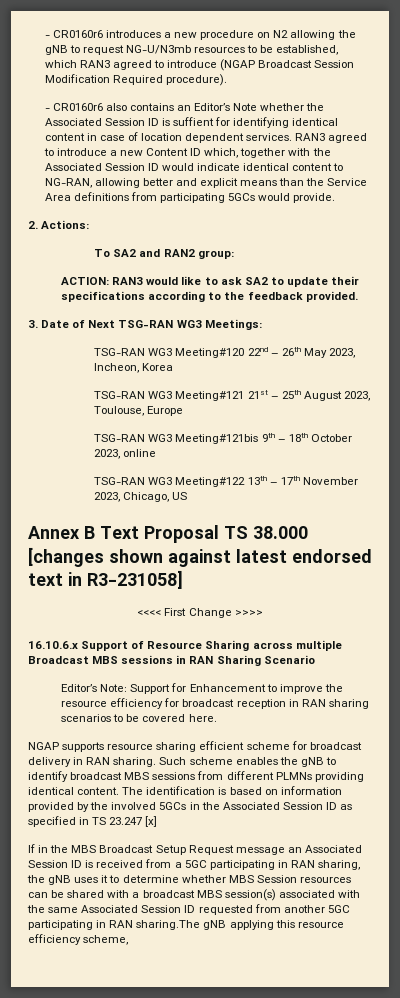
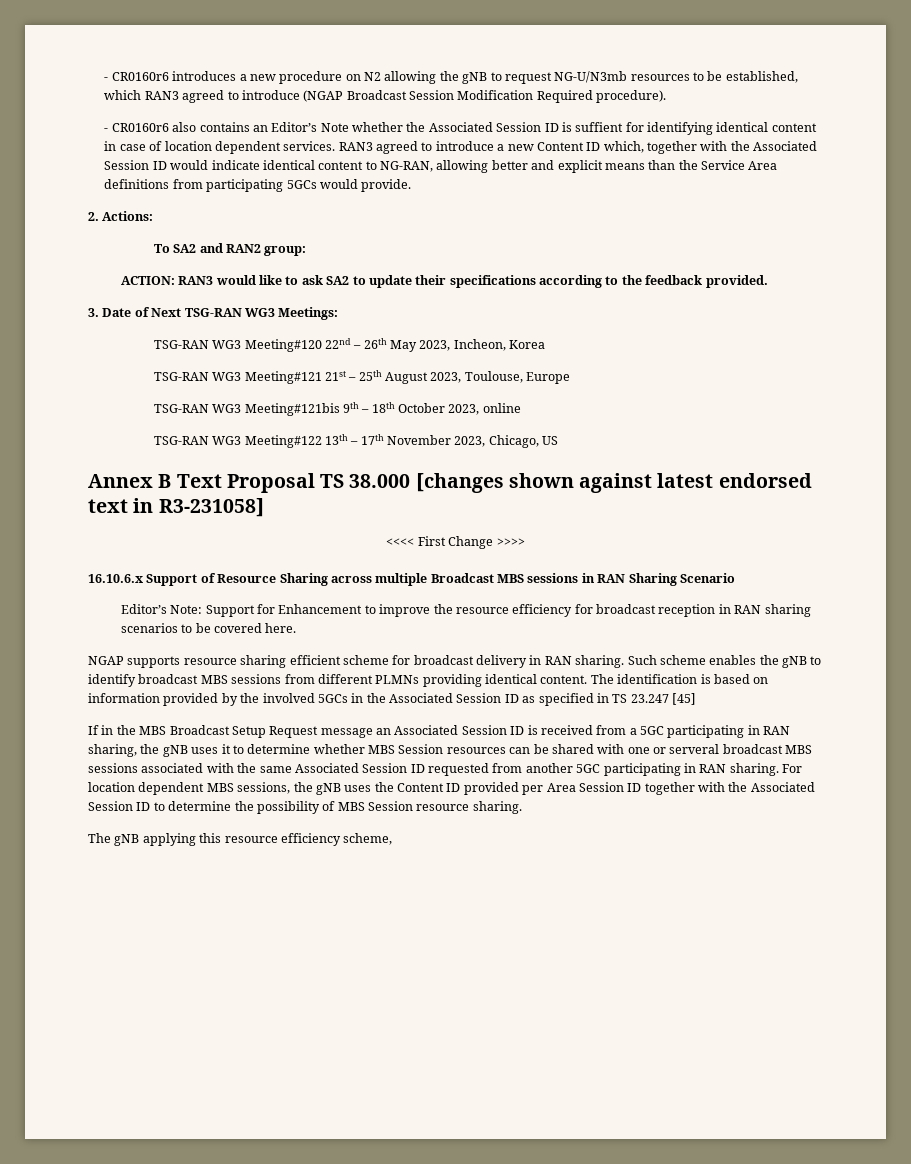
[145,816,158,827] [x] -> [672,693,696,705] [45]
[132,889,276,901] a broadcast MBS session(s) -> [627,744,813,754] [88,763,138,773] one or serveral broadcast MBS sessions
[136,920,201,930] sharing.The -> [729,763,802,776] [88,782,815,795] [88,801,522,814] [88,833,111,843] sharing. For location dependent MBS sessions, the gNB uses the Content ID provided per Area Session ID together with the Associated Session ID to determine the possibility of MBS Session resource sharing. // The

